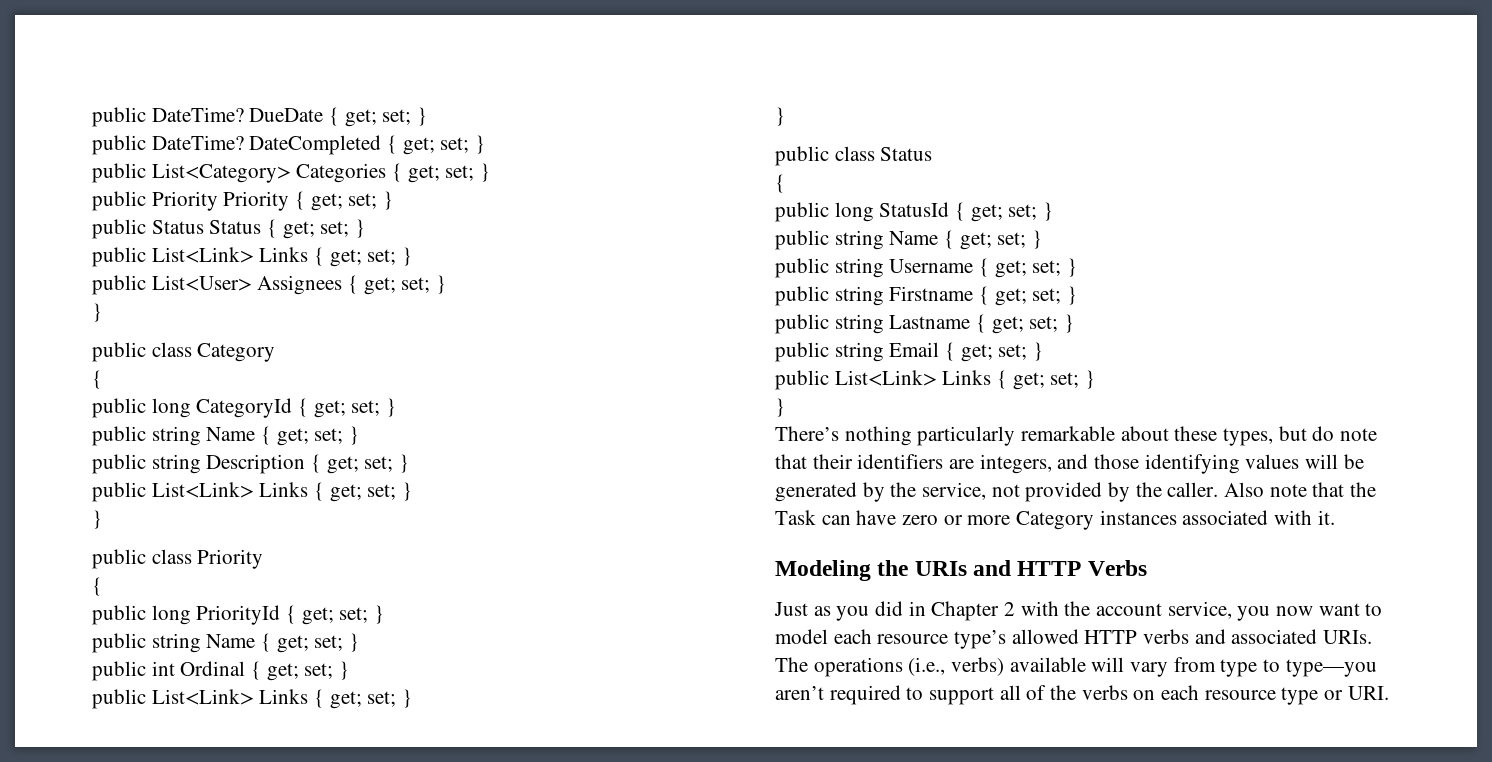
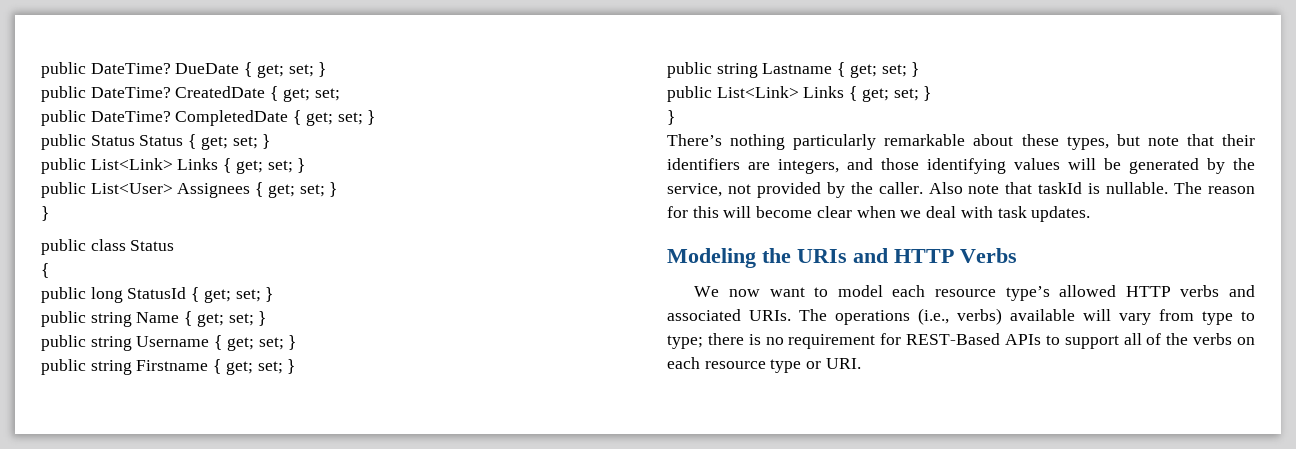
[249,135,486,155] [92,163,491,183] [92,191,290,211] DateCompleted { get; set; } // public List<Category> Categories { get; set; } // public Priority Priority -> [175,86,340,102] [41,110,289,126] CreatedDate { get; set; // public DateTime? CompletedDate
[92,342,276,362] [92,370,102,389] [92,398,397,418] [92,426,360,446] [92,454,410,474] [92,482,413,502] [92,510,102,529] [92,549,264,569] [92,577,102,596] [92,605,385,625] [92,633,360,653] [92,661,350,681] [92,689,413,709] [775,107,785,126] // public class Category // { // public long CategoryId { get; set; } // public string Name { get; set; } // public string Description { get; set; } // public List<Link> Links { get; set; } // } // public class Priority // { // public long PriorityId { get; set; } // public string Name { get; set; } // public int Ordinal { get; set; } // public List<Link> Links { get; set; } // } -> (49, 213) none
[775,342,1044,362] // public string Email { get; set; } -> (920, 69) none
[1312,426,1335,441] do -> (1140, 140) none
[1350,482,1377,497] [775,510,1335,530] the Task can have zero or more Category instances associated with it. -> [1038,182,1255,194] [667,206,1091,222] taskId is nullable. The reason for this will become clear when we deal with task updates.
[774,601,1271,621] Just as you did in Chapter 2 with the account service, you -> [694,286,720,297] We
[1285,659,1377,677] [775,685,901,705] type—you aren’t required -> [667,333,1041,349] type; there is no requirement for REST-Based APIs

